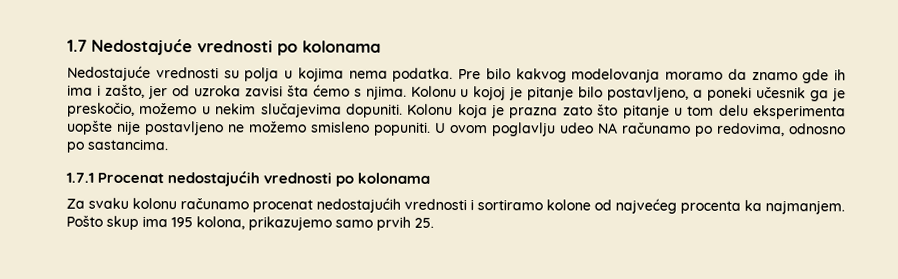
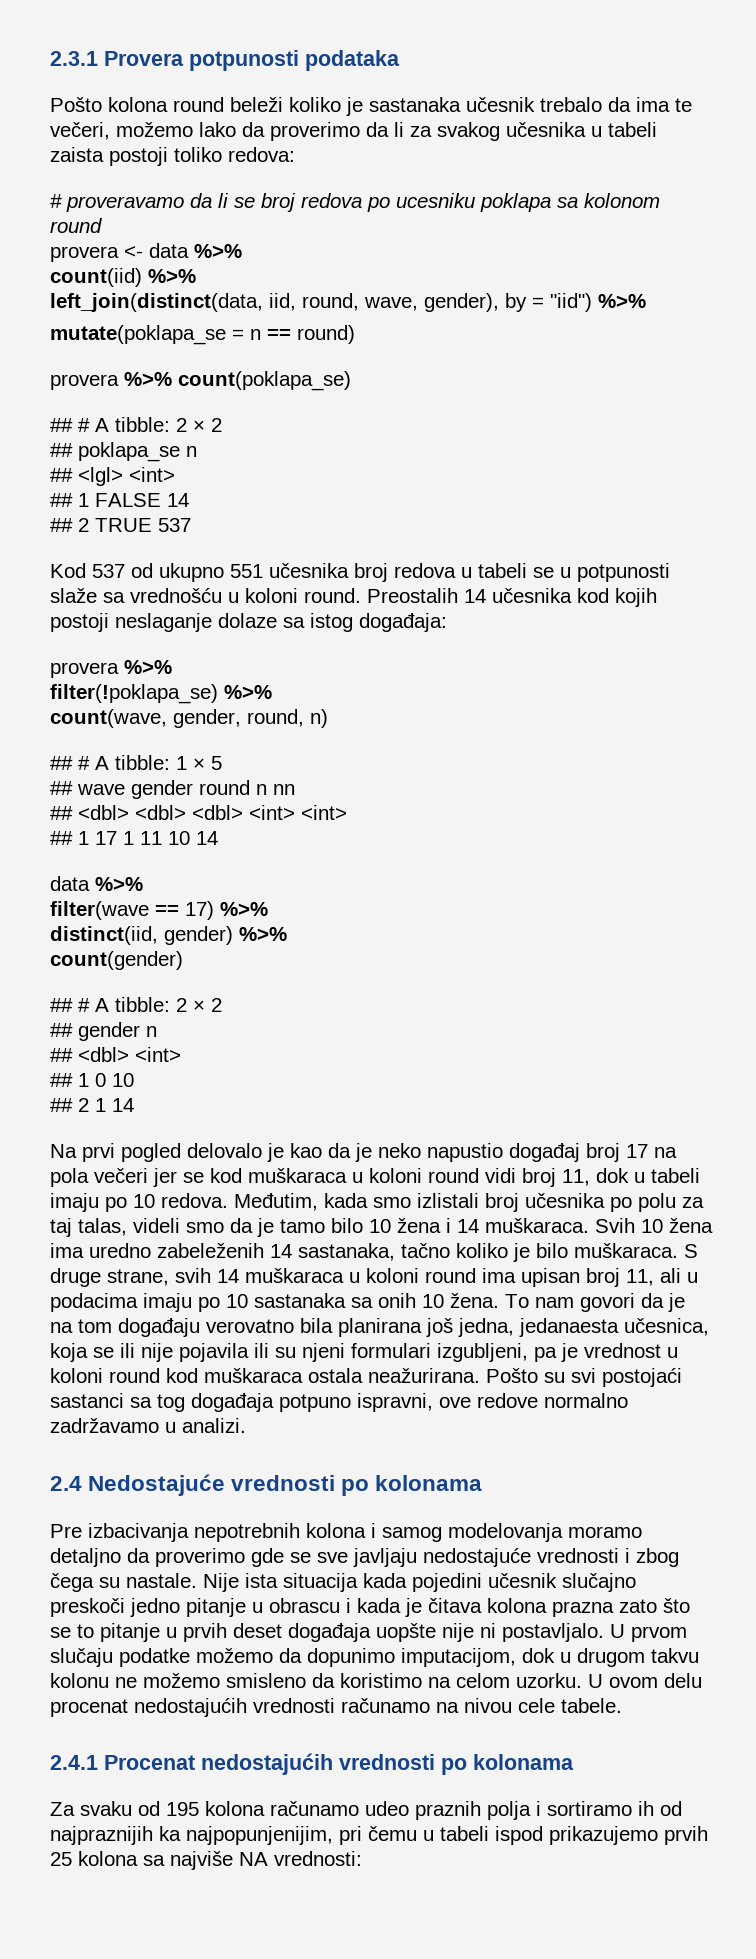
[67,38,381,56] [67,65,846,84] [67,84,847,102] [67,102,846,120] [67,120,846,137] [66,138,168,153] [66,172,94,183] 1.7 Nedostajuće vrednosti po kolonama // Nedostajuće vrednosti su polja u kojima nema podatka. Pre bilo kakvog modelovanja moramo da znamo gde ih ima i zašto, jer od uzroka zavisi šta ćemo s njima. Kolonu u kojoj je pitanje bilo postavljeno, a poneki učesnik ga je preskočio, možemo u nekim slučajevima dopuniti. Kolonu koja je prazna zato što pitanje u tom delu eksperimenta uopšte nije postavljeno ne možemo smisleno popuniti. U ovom poglavlju udeo NA računamo po redovima, odnosno po sastancima. // 1.7.1 -> [50,50,400,71] [50,97,692,116] [50,122,657,141] [50,147,295,166] [50,193,660,212] [50,218,102,233] [50,243,242,262] [50,268,196,287] [50,293,646,312] [50,325,355,345] [50,371,351,391] [50,417,222,432] [50,442,197,462] [50,467,175,486] [50,493,189,507] [50,518,191,532] [50,563,670,582] [50,588,657,607] [50,613,447,632] [50,660,172,678] [50,684,272,704] [50,709,328,728] [50,755,222,770] [50,780,295,799] [50,805,347,820] [50,831,218,845] [50,876,143,891] [50,901,268,920] [50,926,287,945] [50,951,183,970] [50,997,222,1012] [50,1022,157,1041] [50,1047,181,1062] [50,1073,134,1087] [50,1098,134,1112] [50,1143,677,1162] [50,1168,700,1187] [50,1193,704,1212] [50,1218,713,1237] [50,1243,698,1262] [50,1268,698,1287] [50,1293,685,1312] [50,1318,709,1337] [50,1343,678,1362] [50,1368,682,1387] [50,1393,628,1412] [50,1418,246,1433] [50,1474,483,1496] [50,1523,642,1542] [50,1548,679,1567] [50,1573,636,1592] [50,1598,690,1617] [50,1623,687,1642] [50,1648,699,1667] [50,1673,702,1688] [50,1698,622,1717] [50,1755,98,1770] 2.3.1 Provera potpunosti podataka // Pošto kolona round beleži koliko je sastanaka učesnik trebalo da ima te večeri, možemo lako da proverimo da li za svakog učesnika u tabeli zaista postoji toliko redova: // # proveravamo da li se broj redova po ucesniku poklapa sa kolonom round // provera <- data %>% // count(iid) %>% // left_join(distinct(data, iid, round, wave, gender), by = "iid") %>% // mutate(poklapa_se = n == round) // provera %>% count(poklapa_se) // ## # A tibble: 2 × 2 // ## poklapa_se n // ## <lgl> <int> // ## 1 FALSE 14 // ## 2 TRUE 537 // Kod 537 od ukupno 551 učesnika broj redova u tabeli se u potpunosti slaže sa vrednošću u koloni round. Preostalih 14 učesnika kod kojih postoji neslaganje dolaze sa istog događaja: // provera %>% // filter(!poklapa_se) %>% // count(wave, gender, round, n) // ## # A tibble: 1 × 5 // ## wave gender round n nn // ## <dbl> <dbl> <dbl> <int> <int> // ## 1 17 1 11 10 14 // data %>% // filter(wave == 17) %>% // distinct(iid, gender) %>% // count(gender) // ## # A tibble: 2 × 2 // ## gender n // ## <dbl> <int> // ## 1 0 10 // ## 2 1 14 // Na prvi pogled delovalo je kao da je neko napustio događaj broj 17 na pola večeri jer se kod muškaraca u koloni round vidi broj 11, dok u tabeli imaju po 10 redova. Međutim, kada smo izlistali broj učesnika po polu za taj talas, videli smo da je tamo bilo 10 žena i 14 muškaraca. Svih 10 žena ima uredno zabeleženih 14 sastanaka, tačno koliko je bilo muškaraca. S druge strane, svih 14 muškaraca u koloni round ima upisan broj 11, ali u podacima imaju po 10 sastanaka sa onih 10 žena. To nam govori da je na tom događaju verovatno bila planirana još jedna, jedanaesta učesnica, koja se ili nije pojavila ili su njeni formulari izgubljeni, pa je vrednost u koloni round kod muškaraca ostala neažurirana. Pošto su svi postojaći sastanci sa tog događaja potpuno ispravni, ove redove normalno zadržavamo u analizi. // 2.4 Nedostajuće vrednosti po kolonama // Pre izbacivanja nepotrebnih kolona i samog modelovanja moramo detaljno da proverimo gde se sve javljaju nedostajuće vrednosti i zbog čega su nastale. Nije ista situacija kada pojedini učesnik slučajno preskoči jedno pitanje u obrascu i kada je čitava kolona prazna zato što se to pitanje u prvih deset događaja uopšte nije ni postavljalo. U prvom slučaju podatke možemo da dopunimo imputacijom, dok u drugom takvu kolonu ne možemo smisleno da koristimo na celom uzorku. U ovom delu procenat nedostajućih vrednosti računamo na nivou cele tabele. // 2.4.1
[132,197,845,215] [66,215,434,231] kolonu računamo procenat nedostajućih vrednosti i sortiramo kolone od najvećeg procenta ka najmanjem. Pošto skup ima 195 kolona, prikazujemo samo prvih 25. -> [138,1801,682,1820] [50,1826,708,1845] [50,1851,362,1870] od 195 kolona računamo udeo praznih polja i sortiramo ih od najpraznijih ka najpopunjenijim, pri čemu u tabeli ispod prikazujemo prvih 25 kolona sa najviše NA vrednosti:

